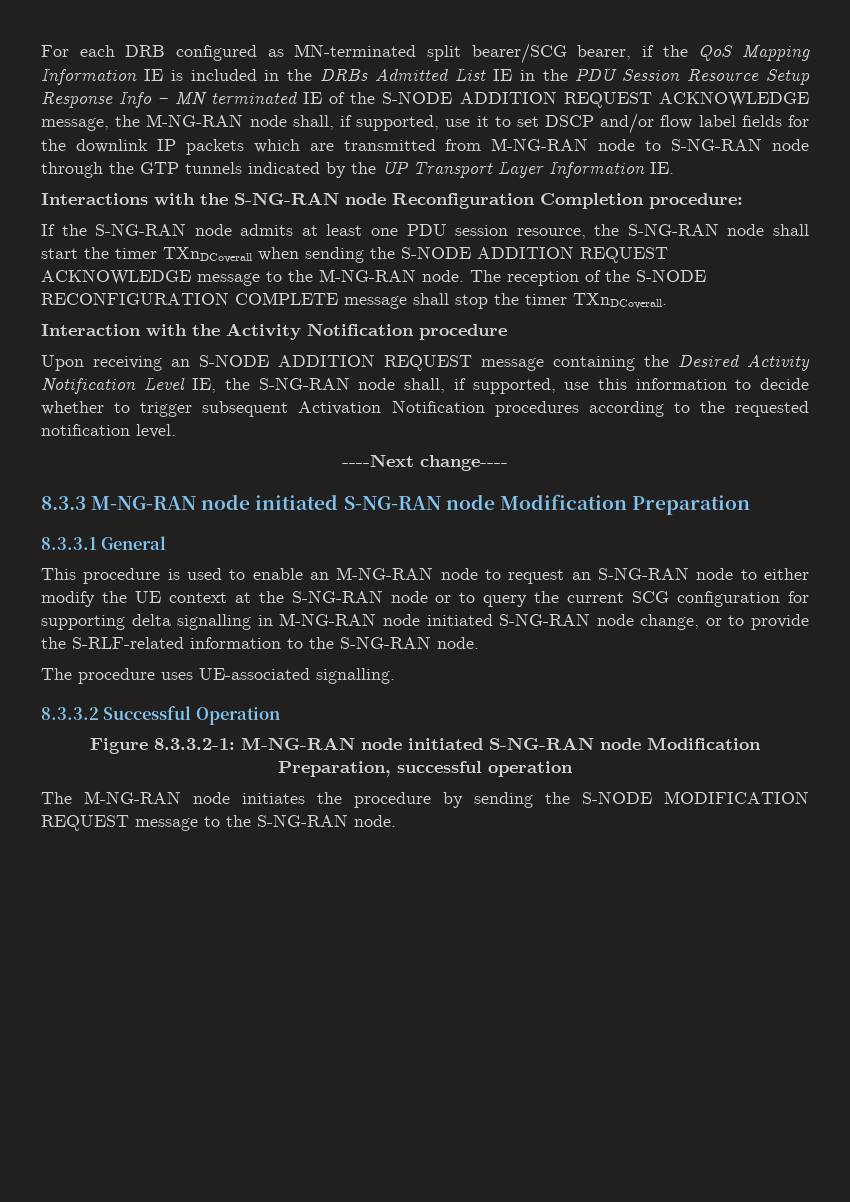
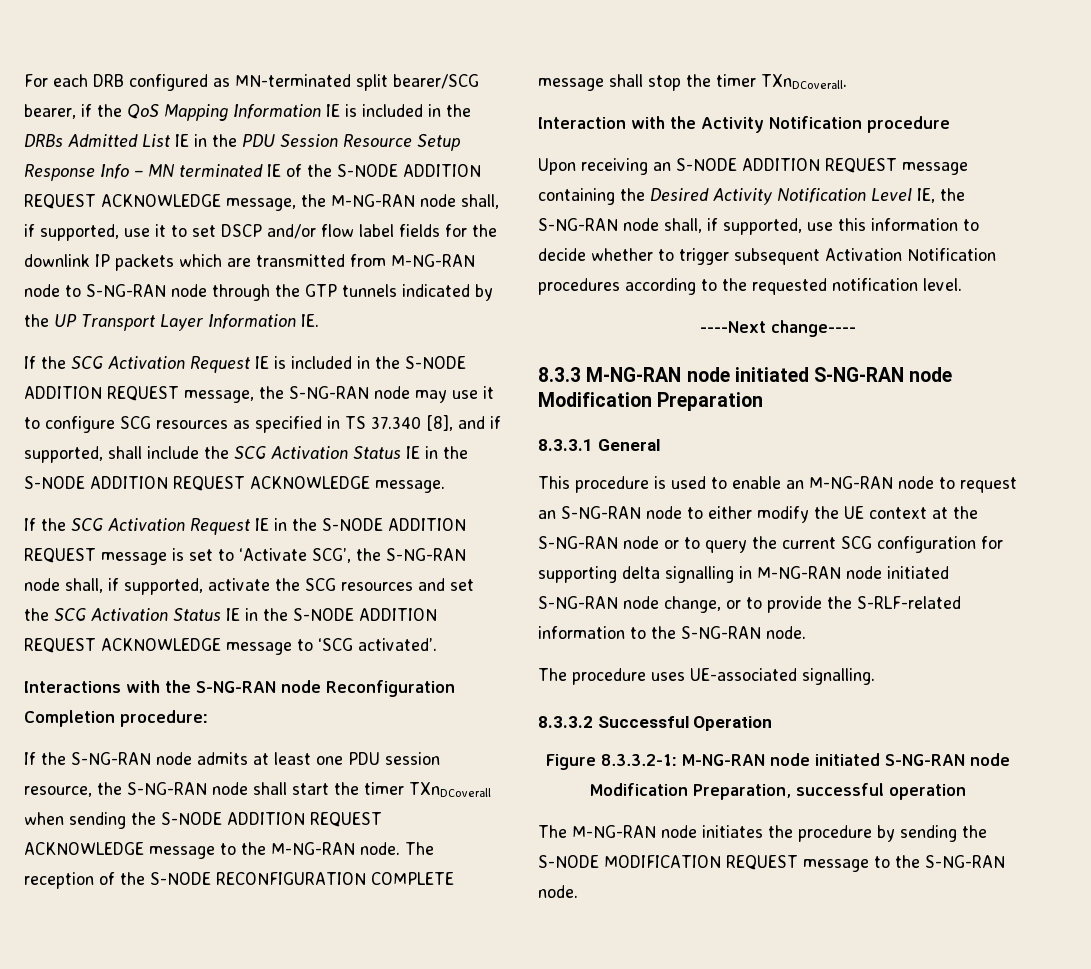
(674, 168) none -> [24,356,466,373] [24,386,494,403] [24,415,501,433] [24,446,468,463] [24,476,445,493] [24,518,466,535] [24,548,466,565] [24,578,474,595] [24,608,437,621] [24,638,437,655] // If the SCG Activation Request IE is included in the S-NODE ADDITION REQUEST message, the S-NG-RAN node may use it to configure SCG resources as specified in TS 37.340 [8], and if supported, shall include the SCG Activation Status IE in the S-NODE ADDITION REQUEST ACKNOWLEDGE message. // If the SCG Activation Request IE in the S-NODE ADDITION REQUEST message is set to ‘Activate SCG’, the S-NG-RAN node shall, if supported, activate the SCG resources and set the SCG Activation Status IE in the S-NODE ADDITION REQUEST ACKNOWLEDGE message to ‘SCG activated’.

